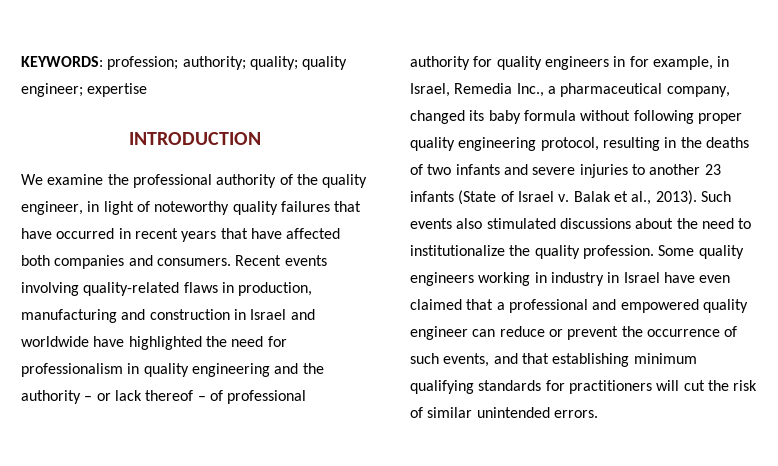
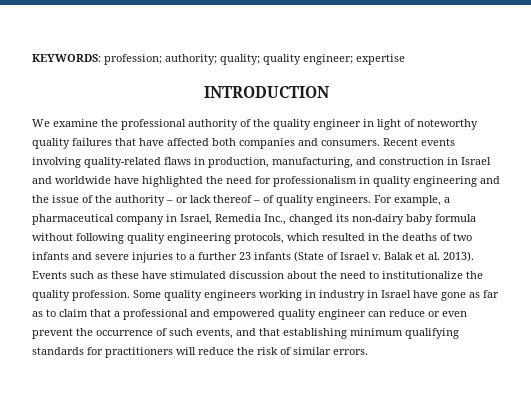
[21,201,83,215] engineer, -> [313,119,361,130] engineer
[56,228,282,242] occurred in recent years that have -> (164, 142) none
[21,309,117,323] manufacturing -> [272,157,353,168] manufacturing,
(324, 368) none -> [52,195,112,203] issue of the
[227,390,307,404] [410,56,713,70] professional authority for quality engineers in for example, -> [276,195,450,206] [32,214,164,225] quality engineers. For example, a pharmaceutical company
[547,83,730,97] a pharmaceutical company, -> (286, 219) none
(485, 115) none -> [352,214,404,225] non-dairy
[697,113,742,124] [410,137,660,151] proper quality engineering protocol, resulting -> [127,233,365,244] quality engineering protocols, which resulted
[649,164,701,175] another -> [189,252,237,260] a further
[631,190,731,205] [410,218,631,229] al., 2013). Such events also stimulated discussions -> [428,251,474,262] [32,271,284,279] al. 2013). Events such as these have stimulated discussion
[699,275,731,283] [410,299,462,310] even claimed -> [441,290,499,301] [32,309,88,317] gone as far as to claim
(563, 333) none -> [442,311,467,317] even
[683,380,705,391] cut -> [198,347,234,355] reduce
[476,407,550,418] unintended -> (331, 351) none

